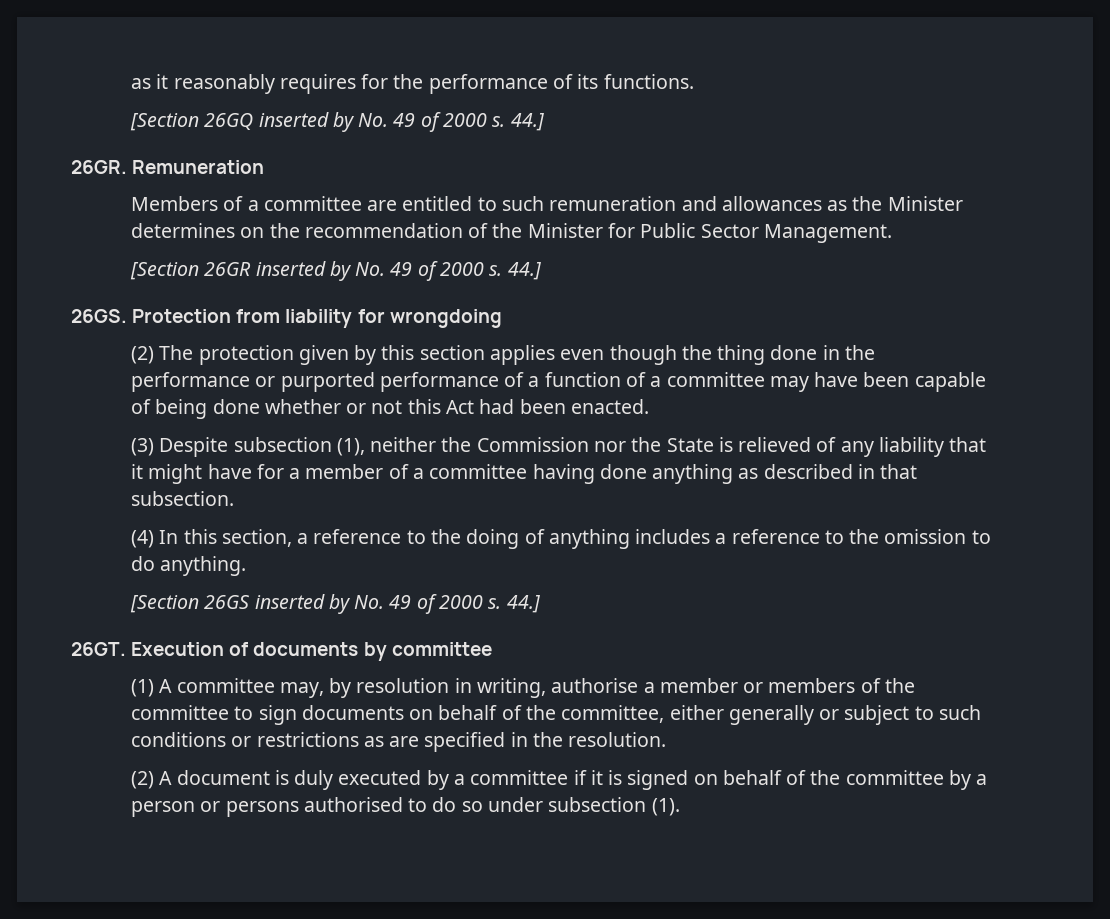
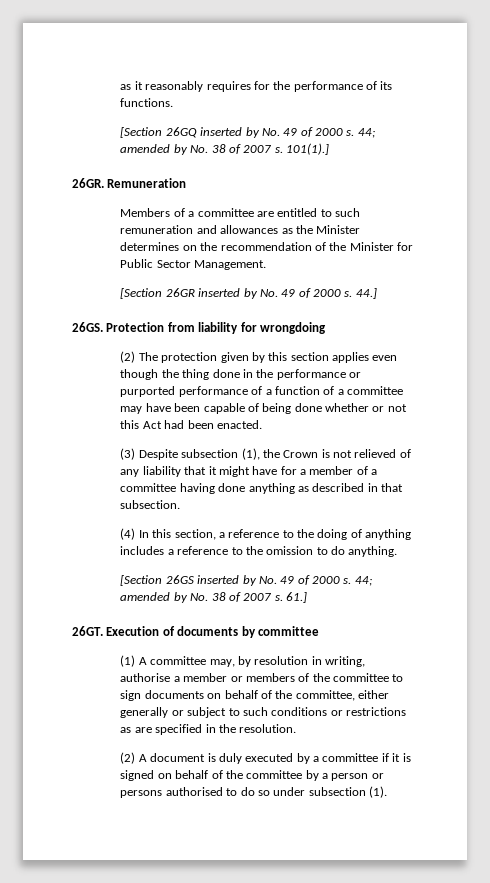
[510,113,544,131] 44.] -> [357,128,375,138] [120,143,330,155] 44; amended by No. 38 of 2007 s. 101(1).]
[370,437,733,452] neither the Commission nor the State is -> [262,449,353,458] the Crown is not
[506,595,540,613] 44.] -> [354,576,372,586] [120,592,308,603] 44; amended by No. 38 of 2007 s. 61.]

